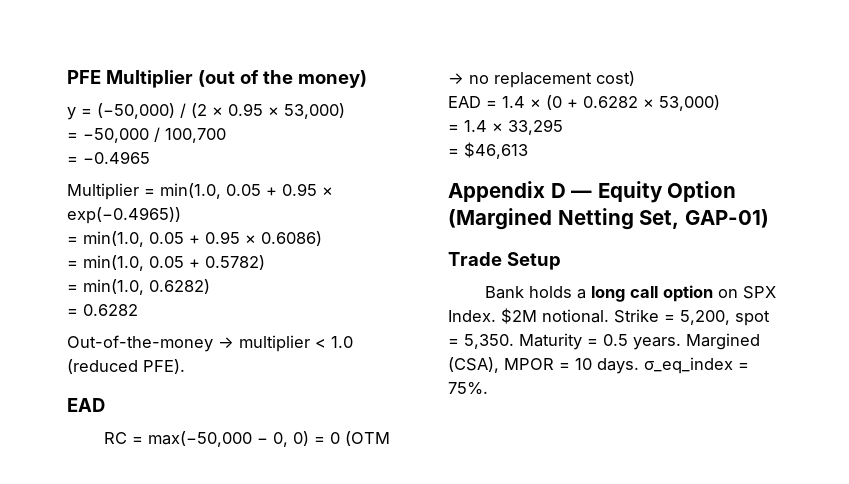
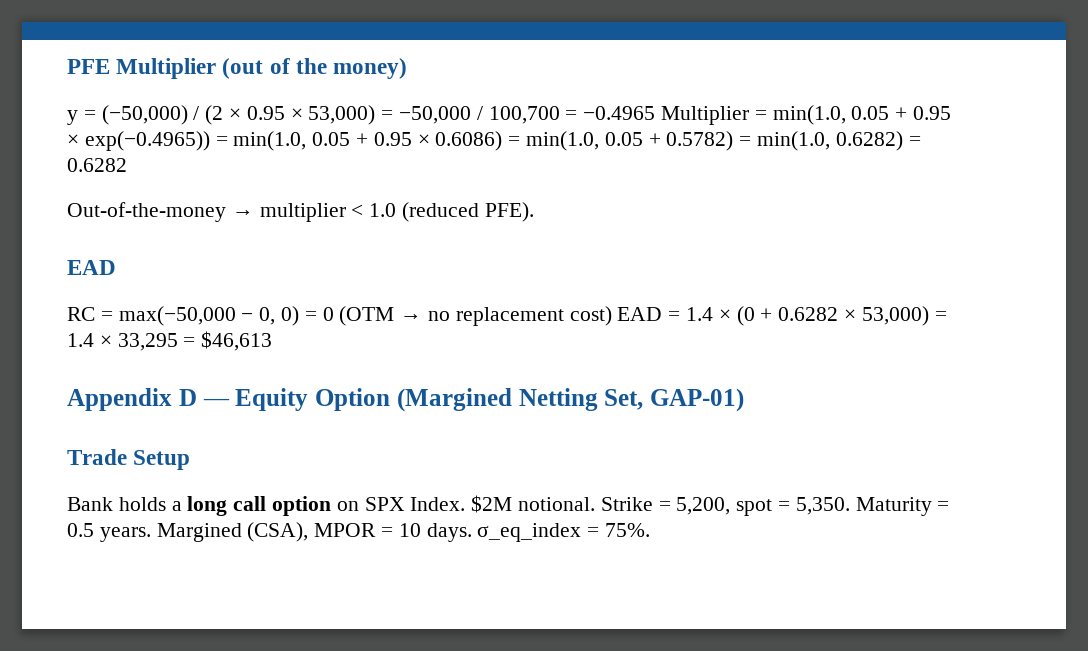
(345, 111) // -> (376, 115) none
(226, 135) // -> (560, 115) none
(150, 157) // -> (656, 113) none
(181, 215) // -> (210, 141) none
(322, 238) // -> (503, 141) none
(265, 262) // -> (734, 141) none
(210, 286) // -> (903, 141) none
(635, 78) // -> (612, 316) none
(720, 103) // -> (929, 316) none
(563, 127) // -> (178, 342) none

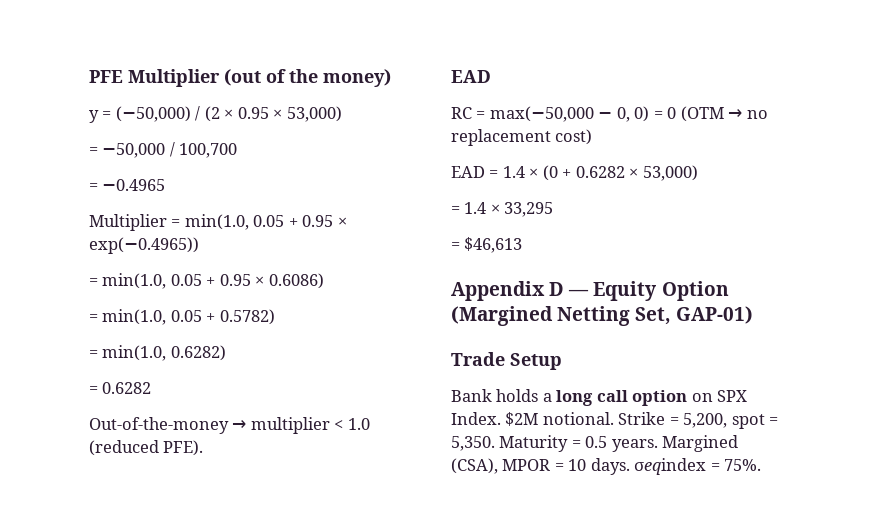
(376, 115) none -> (342, 114) //
(560, 115) none -> (238, 150) //
(656, 113) none -> (166, 185) //
(210, 141) none -> (199, 245) //
(503, 141) none -> (324, 281) //
(734, 141) none -> (275, 317) //
(903, 141) none -> (226, 353) //
(612, 316) none -> (593, 137) //
(929, 316) none -> (698, 173) //
(178, 342) none -> (554, 209) //
[477,523,582,542] σ_eq_index -> [634,458,707,475] σeqindex

